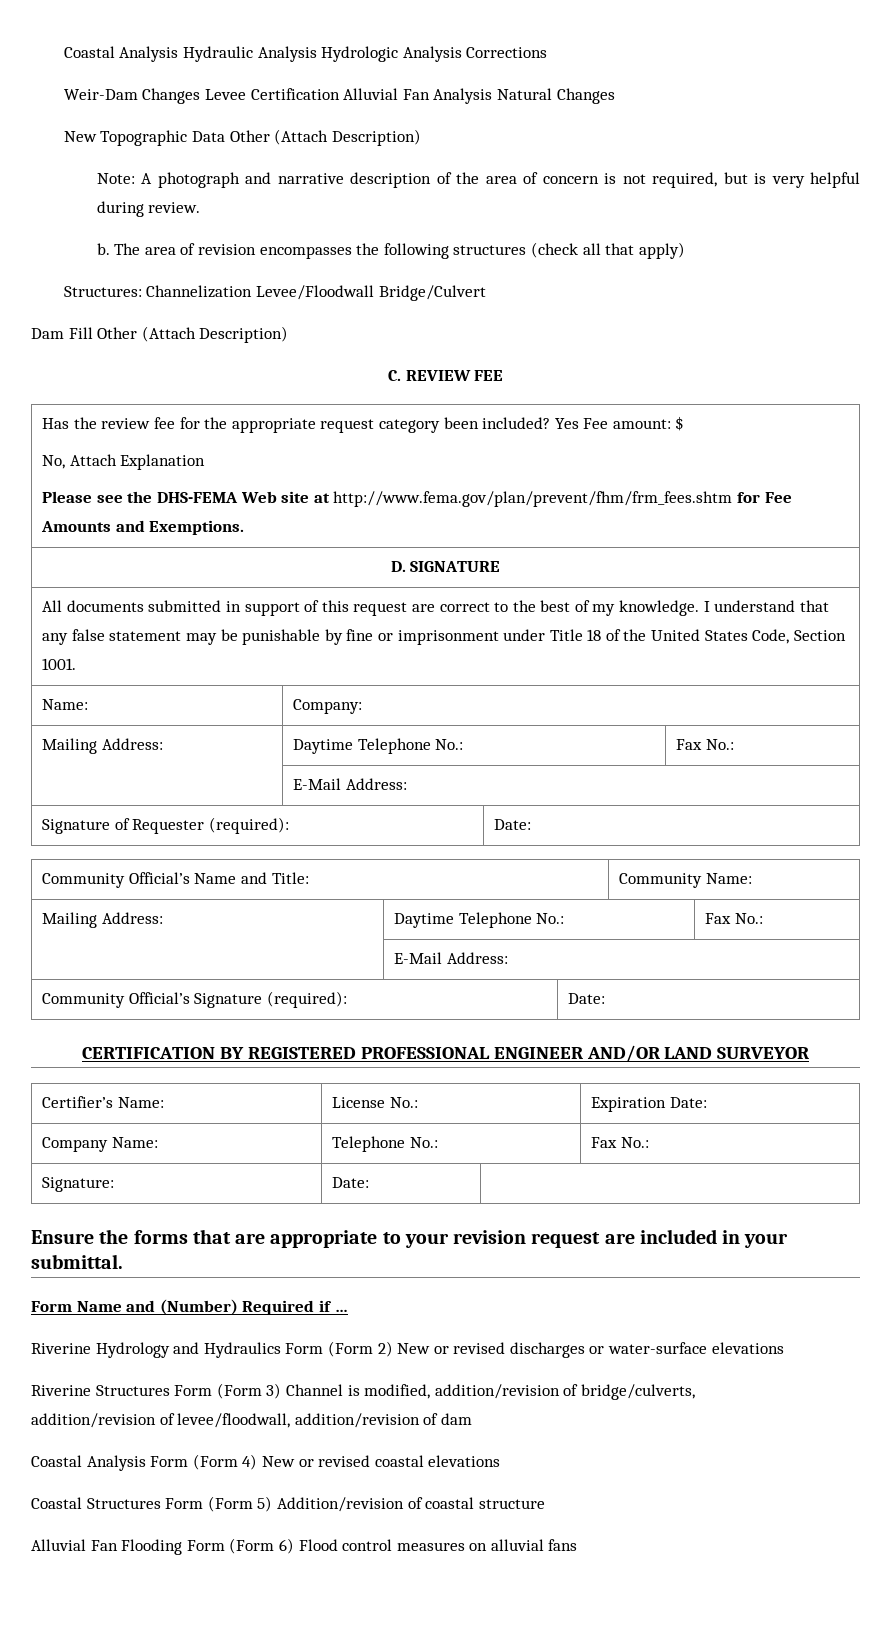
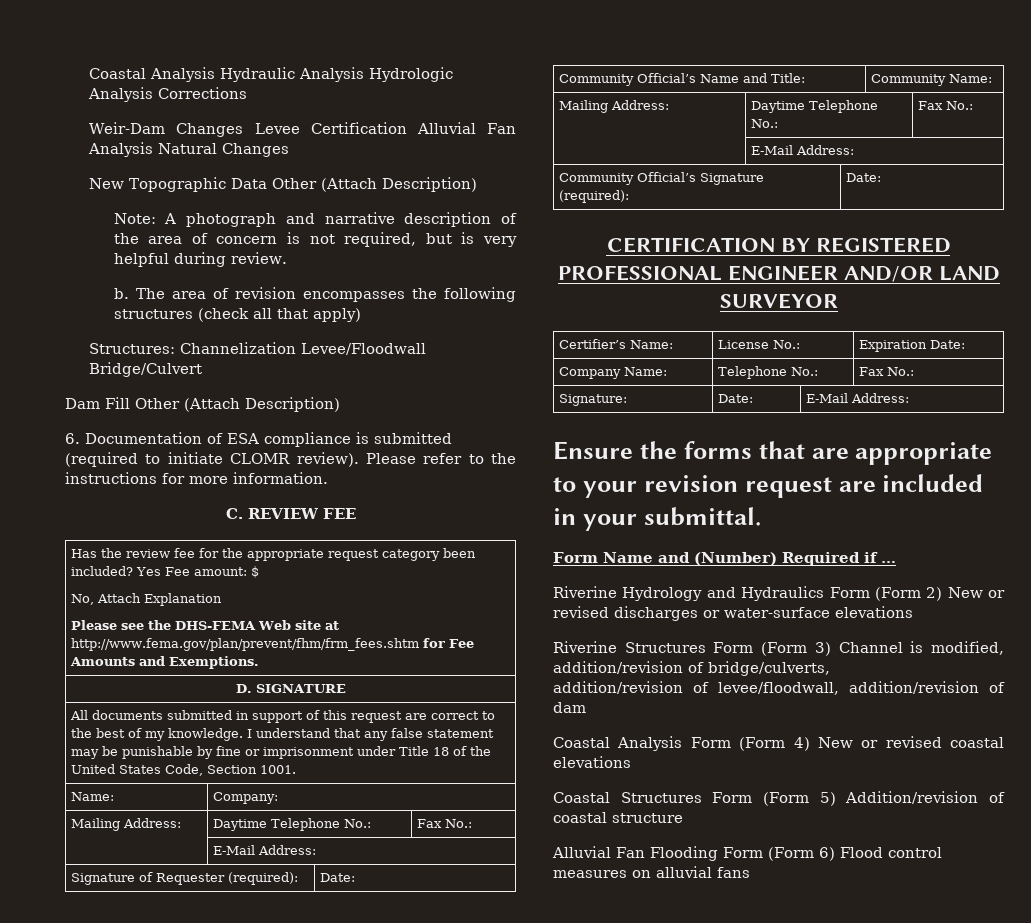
(289, 334) none -> [65,432,452,447] [65,452,516,467] [65,472,328,484] // 6. Documentation of ESA compliance is submitted (required to initiate CLOMR review). Please refer to the instructions for more information.
(370, 1182) none -> [806,393,910,403] E-Mail Address:

